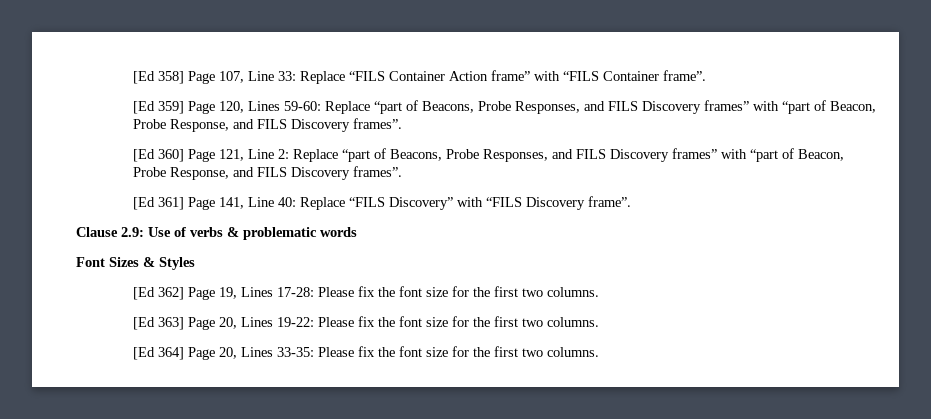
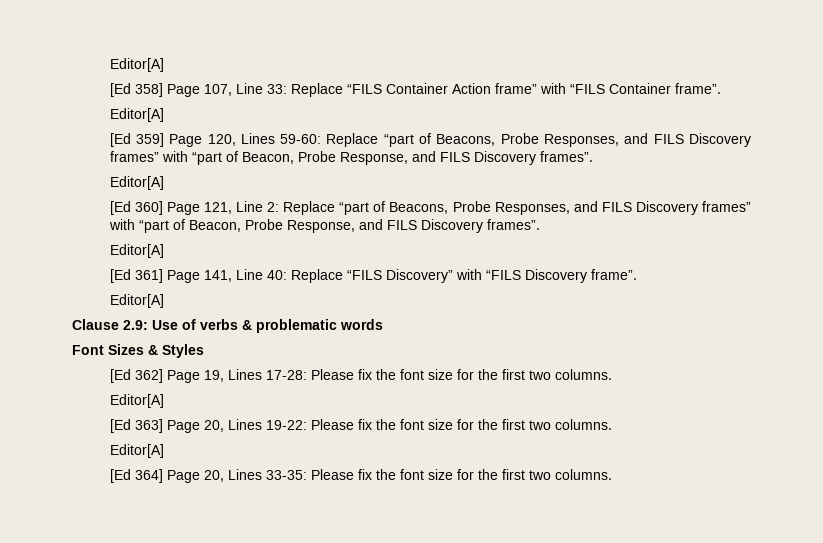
(132, 77) none -> [109,58,164,72] Editor[A] //
(706, 75) none -> [109,108,164,122] // Editor[A]
(402, 123) none -> [109,176,164,190] // Editor[A]
(402, 171) none -> [109,244,164,258] // Editor[A]
(631, 201) none -> [109,294,164,308] // Editor[A]
(599, 292) none -> [109,394,164,408] // Editor[A]
(599, 322) none -> [109,444,164,458] // Editor[A]

